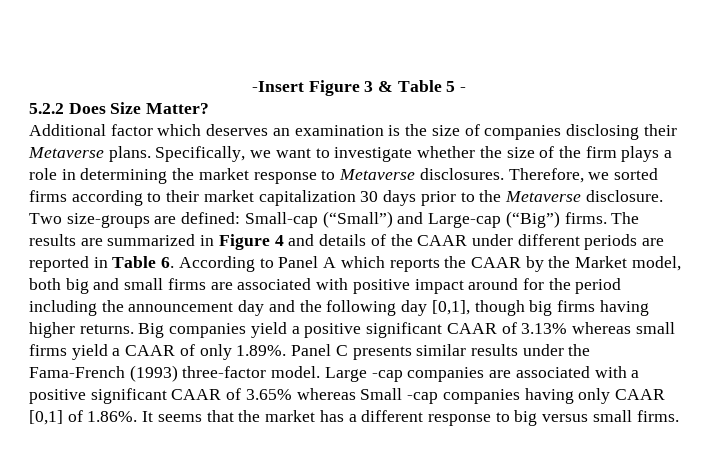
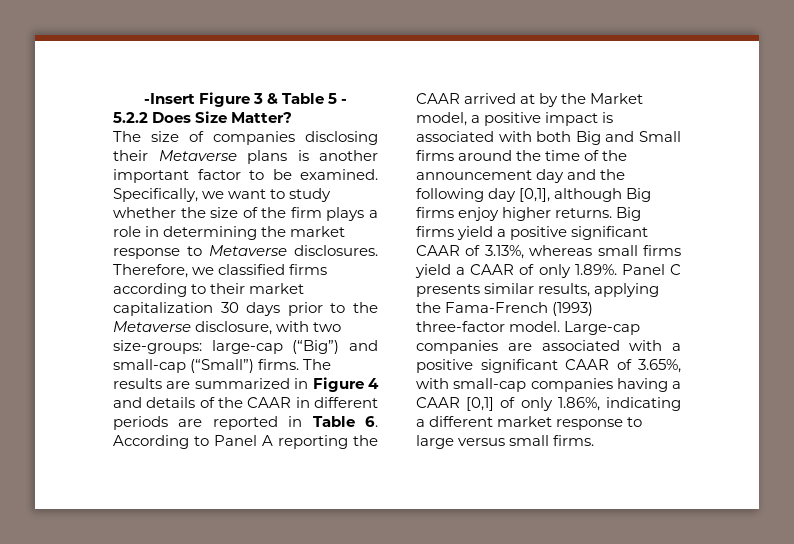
[29,124,428,136] Additional factor which deserves an examination is the -> [113,131,141,142] The
[108,146,151,162] plans. -> [247,150,378,164] [113,169,378,183] plans is another important factor to be examined.
[334,147,413,162] investigate -> [289,188,332,202] study
[613,168,658,180] sorted -> [218,264,286,275] classified
[585,190,663,202] [29,211,560,228] disclosure. Two size-groups are defined: Small-cap (“Small”) and Large-cap (“Big”) -> [195,321,342,335] [113,340,379,354] [113,359,255,373] disclosure, with two size-groups: large-cap (“Big”) and small-cap (“Small”)
[471,234,513,246] under -> [295,397,310,408] in
[340,256,681,272] [29,278,622,294] [29,300,97,316] which reports the CAAR by the Market model, both big and small firms are associated with positive impact around for the period including -> [278,435,378,449] [416,93,644,107] [416,112,614,126] [416,131,681,145] [416,150,600,161] reporting the CAAR arrived at by the Market model, a positive impact is associated with both Big and Small firms around the time of
[474,300,649,316] though big firms having -> [554,188,652,202] [416,207,500,221] although Big firms enjoy
[169,323,247,338] companies -> [416,226,454,237] firms
[521,323,568,334] 3.13% -> [484,245,524,259] 3.13%,
[470,344,564,356] results under -> [538,283,660,297] results, applying
[324,367,403,382] Large -cap -> [564,321,641,335] Large-cap
[245,388,439,404] 3.65% whereas Small -cap -> [638,359,681,373] [416,378,527,392] 3.65%, with small-cap
[578,388,611,404] only -> [672,381,681,389] a
[87,410,344,422] 1.86%. It seems that the market has -> [520,397,681,411] only 1.86%, indicating
[427,410,538,426] response to big -> [497,416,643,430] [416,435,454,449] market response to large

